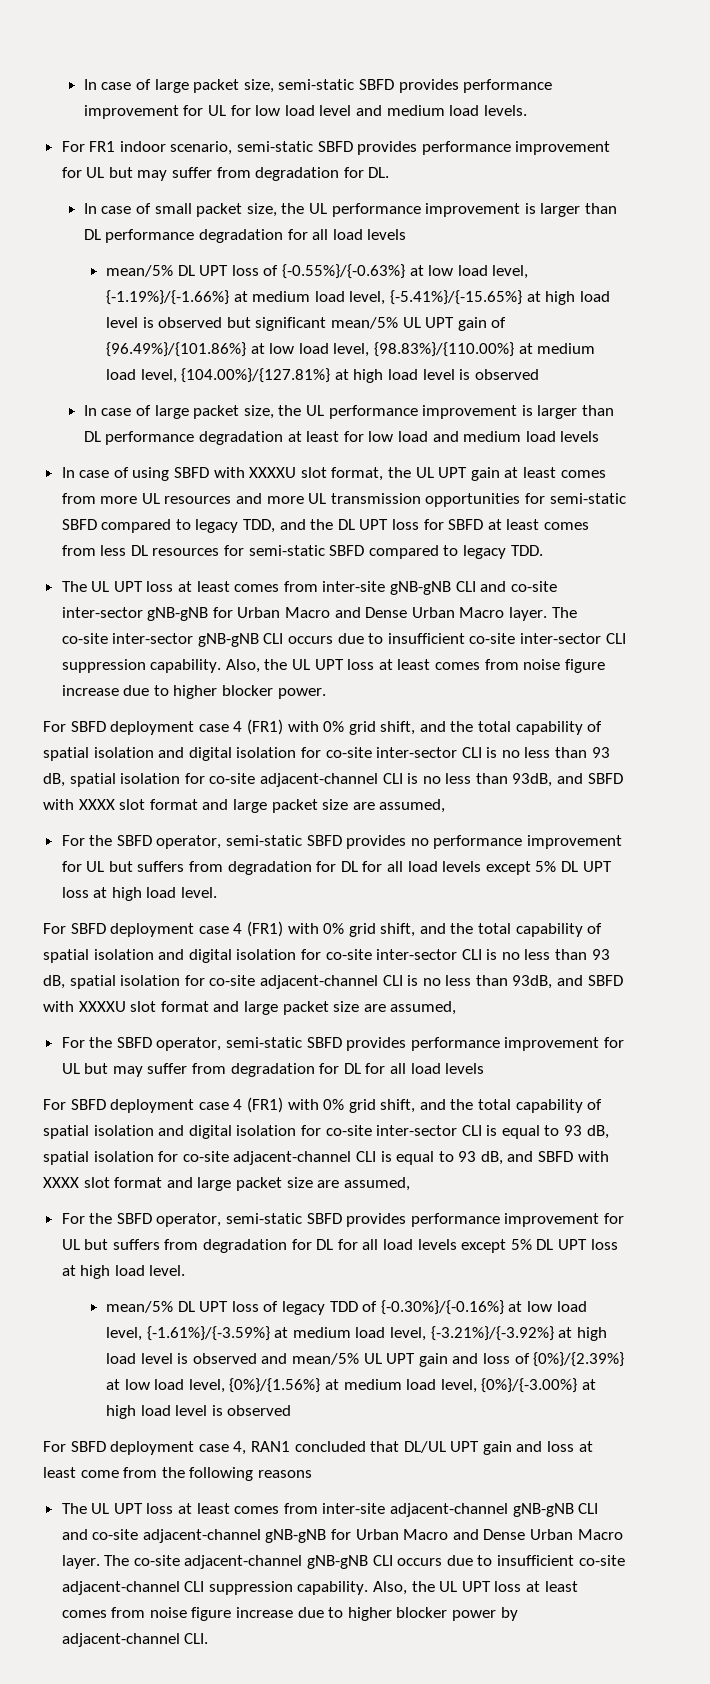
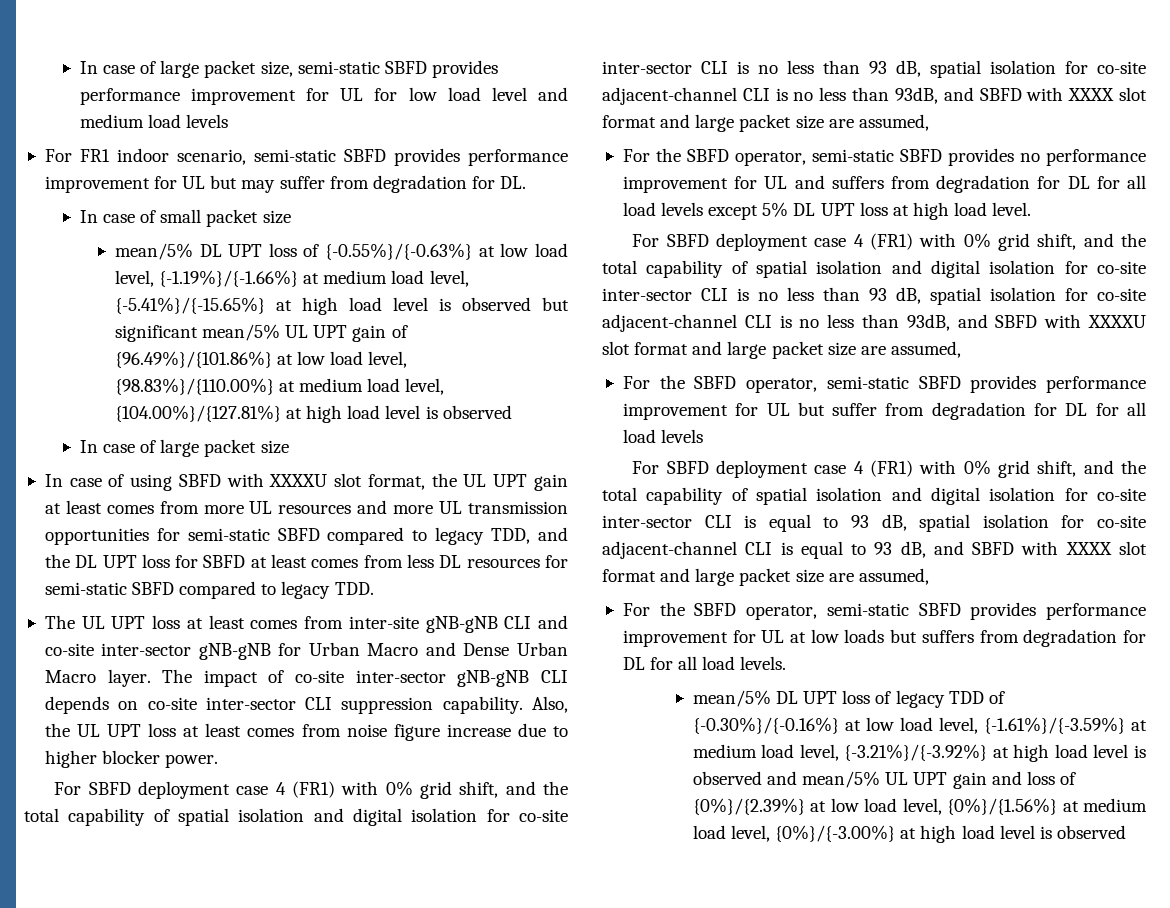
[483,105,527,116] levels. -> [186,114,229,128] levels
[246,203,617,217] [83,229,407,243] size, the UL performance improvement is larger than DL performance degradation for all load levels -> [262,210,291,224] size
[243,405,614,419] [83,431,600,445] size, the UL performance improvement is larger than DL performance degradation at least for low load and medium load levels -> [260,440,289,454] size
(577, 612) none -> [203,670,285,687] impact of
[288,633,465,644] occurs due to insufficient -> [44,696,139,714] depends on
[108,861,133,872] but -> [794,175,825,189] and
[112,1066,143,1077] may -> (825, 409) none
[84,1239,618,1253] [61,1265,186,1279] but suffers from degradation for DL for all load levels except 5% DL UPT loss at high load level. -> [790,629,1146,647] [622,656,787,670] at low loads but suffers from degradation for DL for all load levels.
[43,1441,593,1455] [43,1467,312,1481] [61,1503,599,1517] [61,1529,623,1543] [61,1555,625,1569] [61,1581,578,1595] [61,1607,518,1621] [61,1633,209,1647] // For SBFD deployment case 4, RAN1 concluded that DL/UL UPT gain and loss at least come from the following reasons // The UL UPT loss at least comes from inter-site adjacent-channel gNB-gNB CLI and co-site adjacent-channel gNB-gNB for Urban Macro and Dense Urban Macro layer. The co-site adjacent-channel gNB-gNB CLI occurs due to insufficient co-site adjacent-channel CLI suppression capability. Also, the UL UPT loss at least comes from noise figure increase due to higher blocker power by adjacent-channel CLI. -> (1126, 832) none

